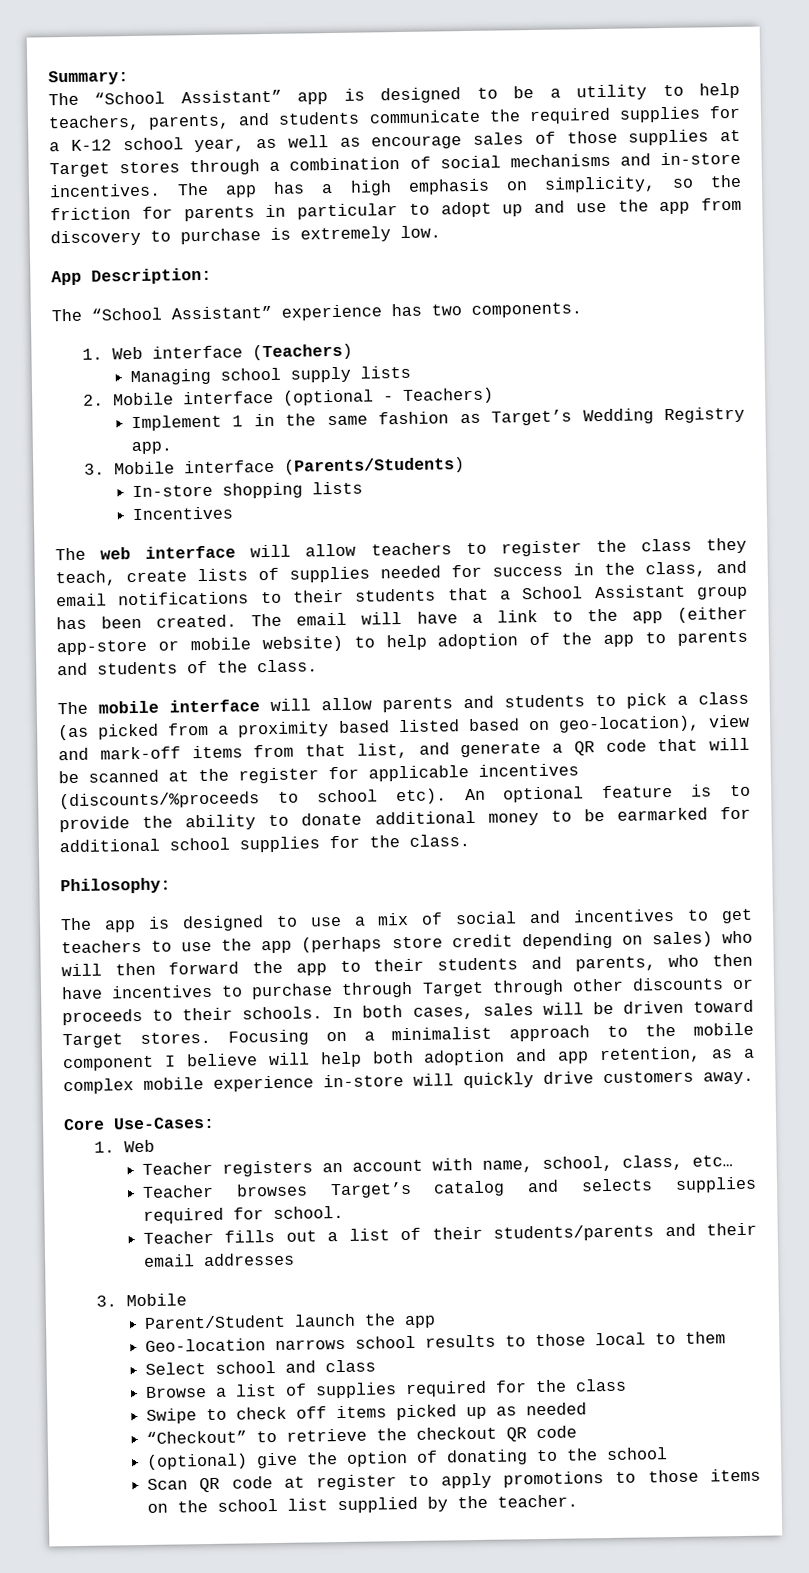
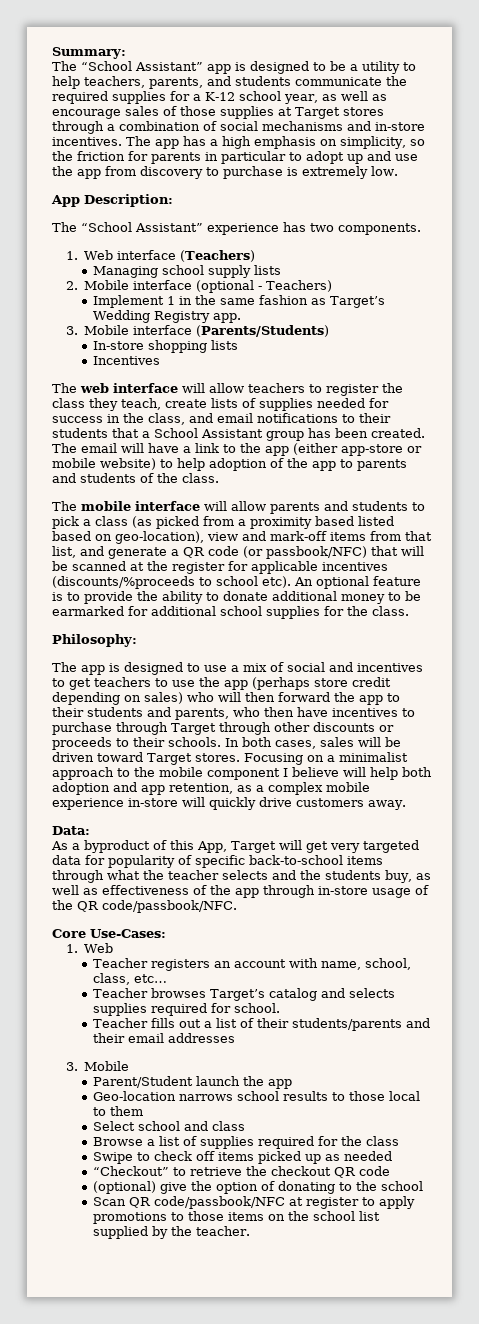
(647, 745) none -> [243,546,367,559] (or passbook/NFC)
(754, 1078) none -> [52,826,90,835] [51,840,419,853] [52,855,383,868] [52,870,431,883] [52,885,429,898] [52,900,237,913] // Data: // As a byproduct of this App, Target will get very targeted data for popularity of specific back-to-school items through what the teacher selects and the students buy, as well as effectiveness of the app through in-store usage of the QR code/passbook/NFC.
[231,1476,273,1489] code -> [154,1196,286,1209] code/passbook/NFC

